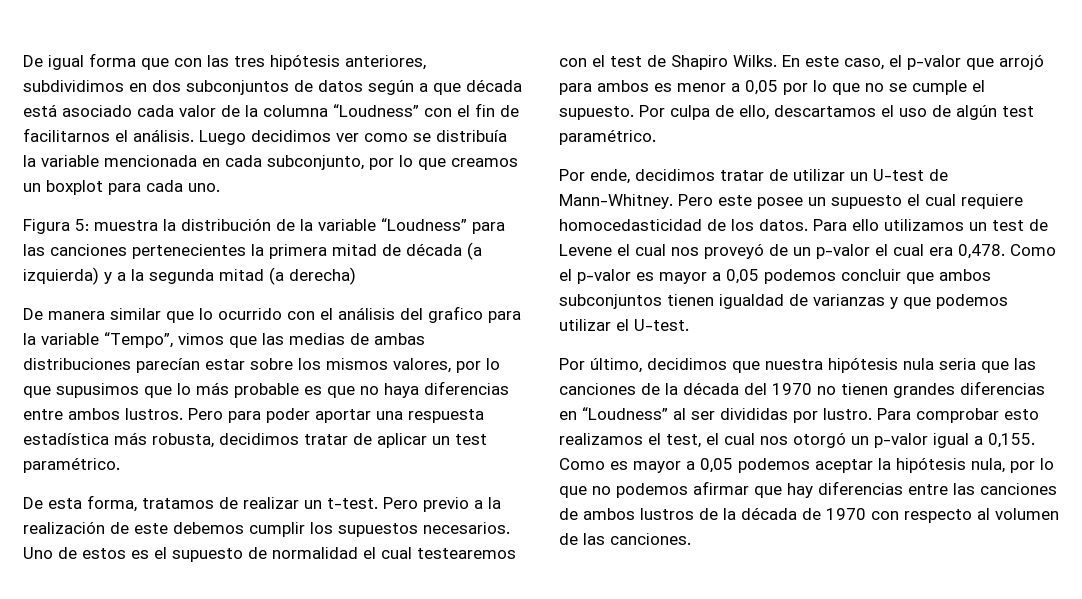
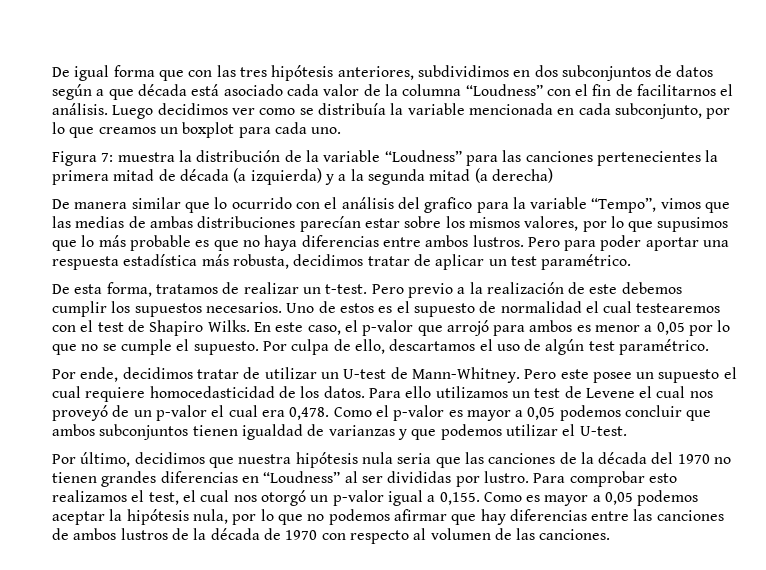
[75,219,89,231] 5: -> [101,153,114,162] 7:

